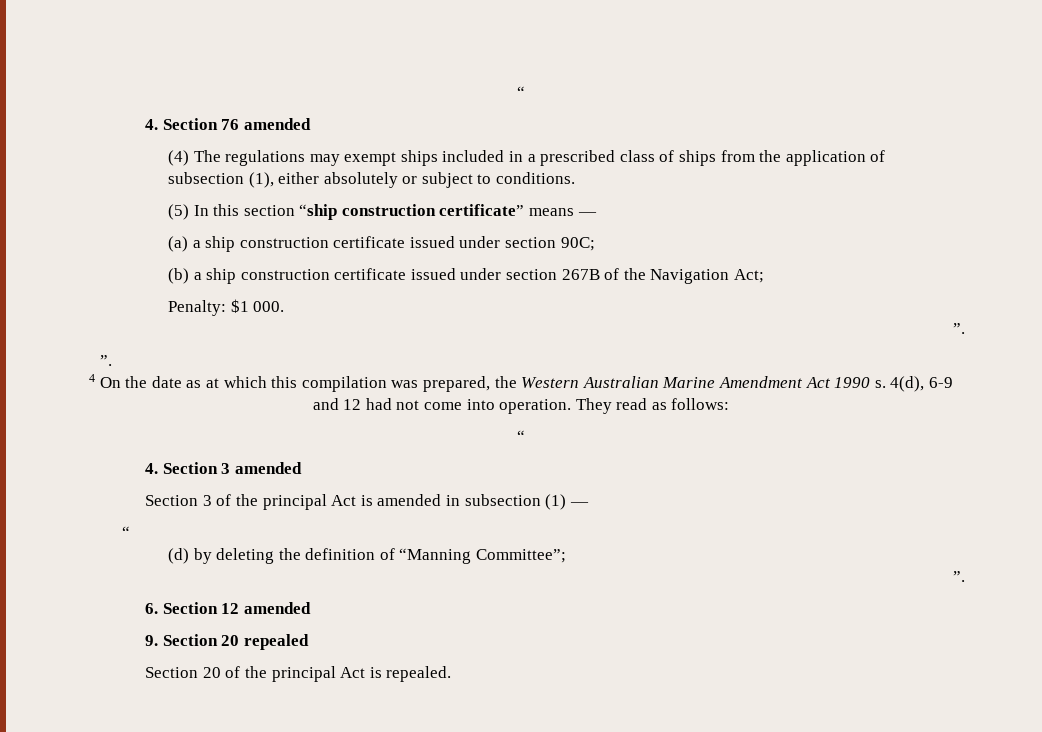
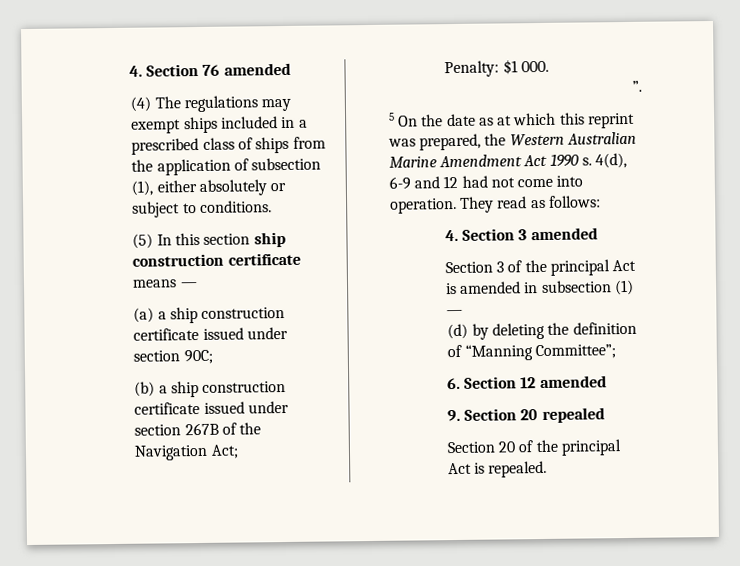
[517,86,525,98] “ // -> (128, 71) none
[299,204,525,220] “ship construction certificate” -> [253,231,286,248] [132,252,301,267] ship construction certificate
[99,355,112,366] [89,374,96,382] ”. // 4 -> [388,112,395,121] 5
[301,376,387,392] compilation -> [588,112,636,129] reprint
[517,430,525,442] // “ -> (601, 201) none
[122,526,131,538] // “ -> (463, 312) none
[953,571,965,582] // ”. -> (616, 352) none

